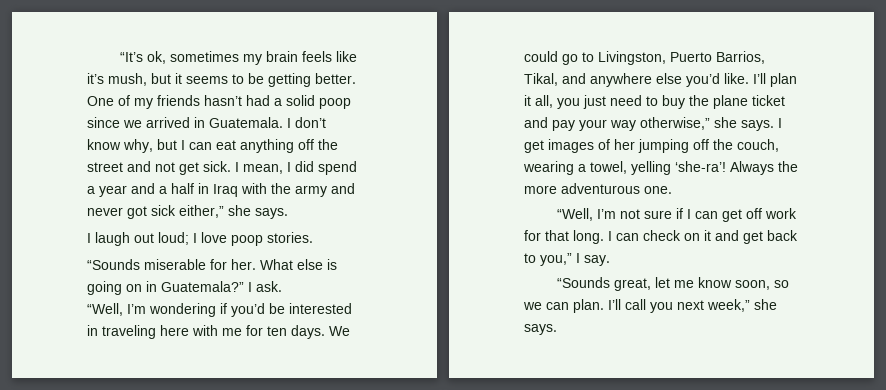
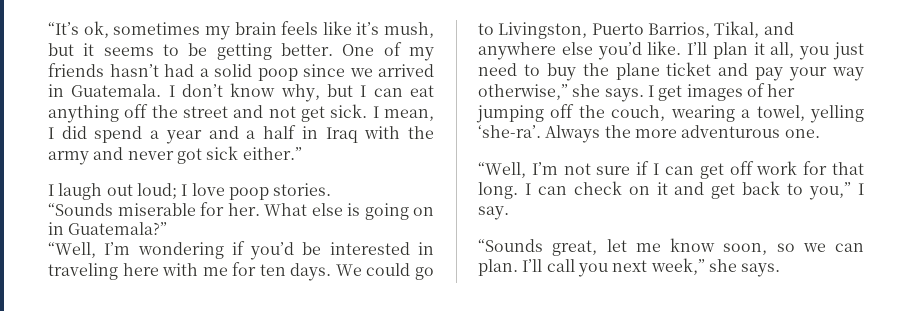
[179,205,288,219] either,” she says. -> [242,147,302,160] either.”
[248,281,282,292] I ask. -> (168, 228) none
[675,161,726,172] ‘she-ra’! -> [478,125,541,138] ‘she-ra’.

